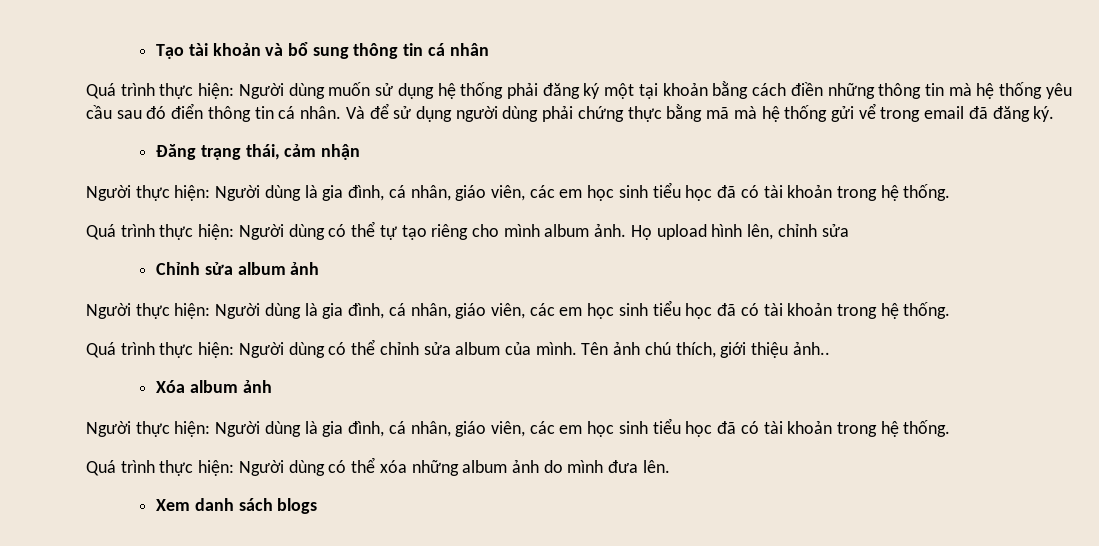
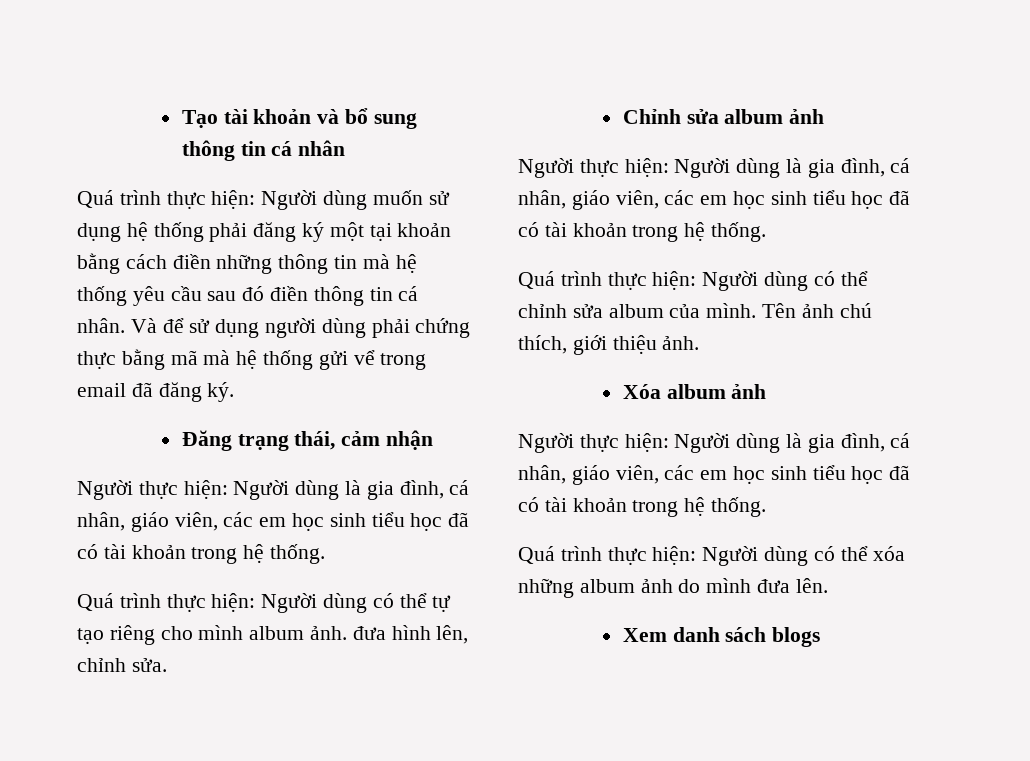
[171,103,204,119] điển -> [270,286,309,301] điền
[630,224,707,240] Họ upload -> [352,626,386,640] đưa
[821,224,849,237] sửa -> [131,658,167,672] sửa.
[792,342,830,355] ảnh.. -> [662,336,700,350] ảnh.

